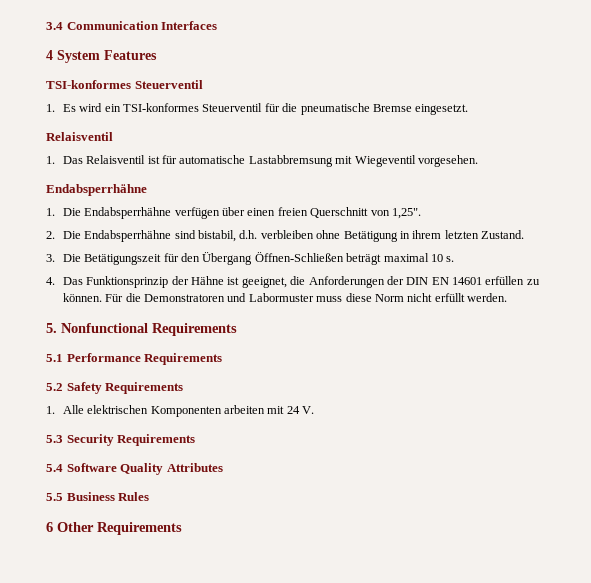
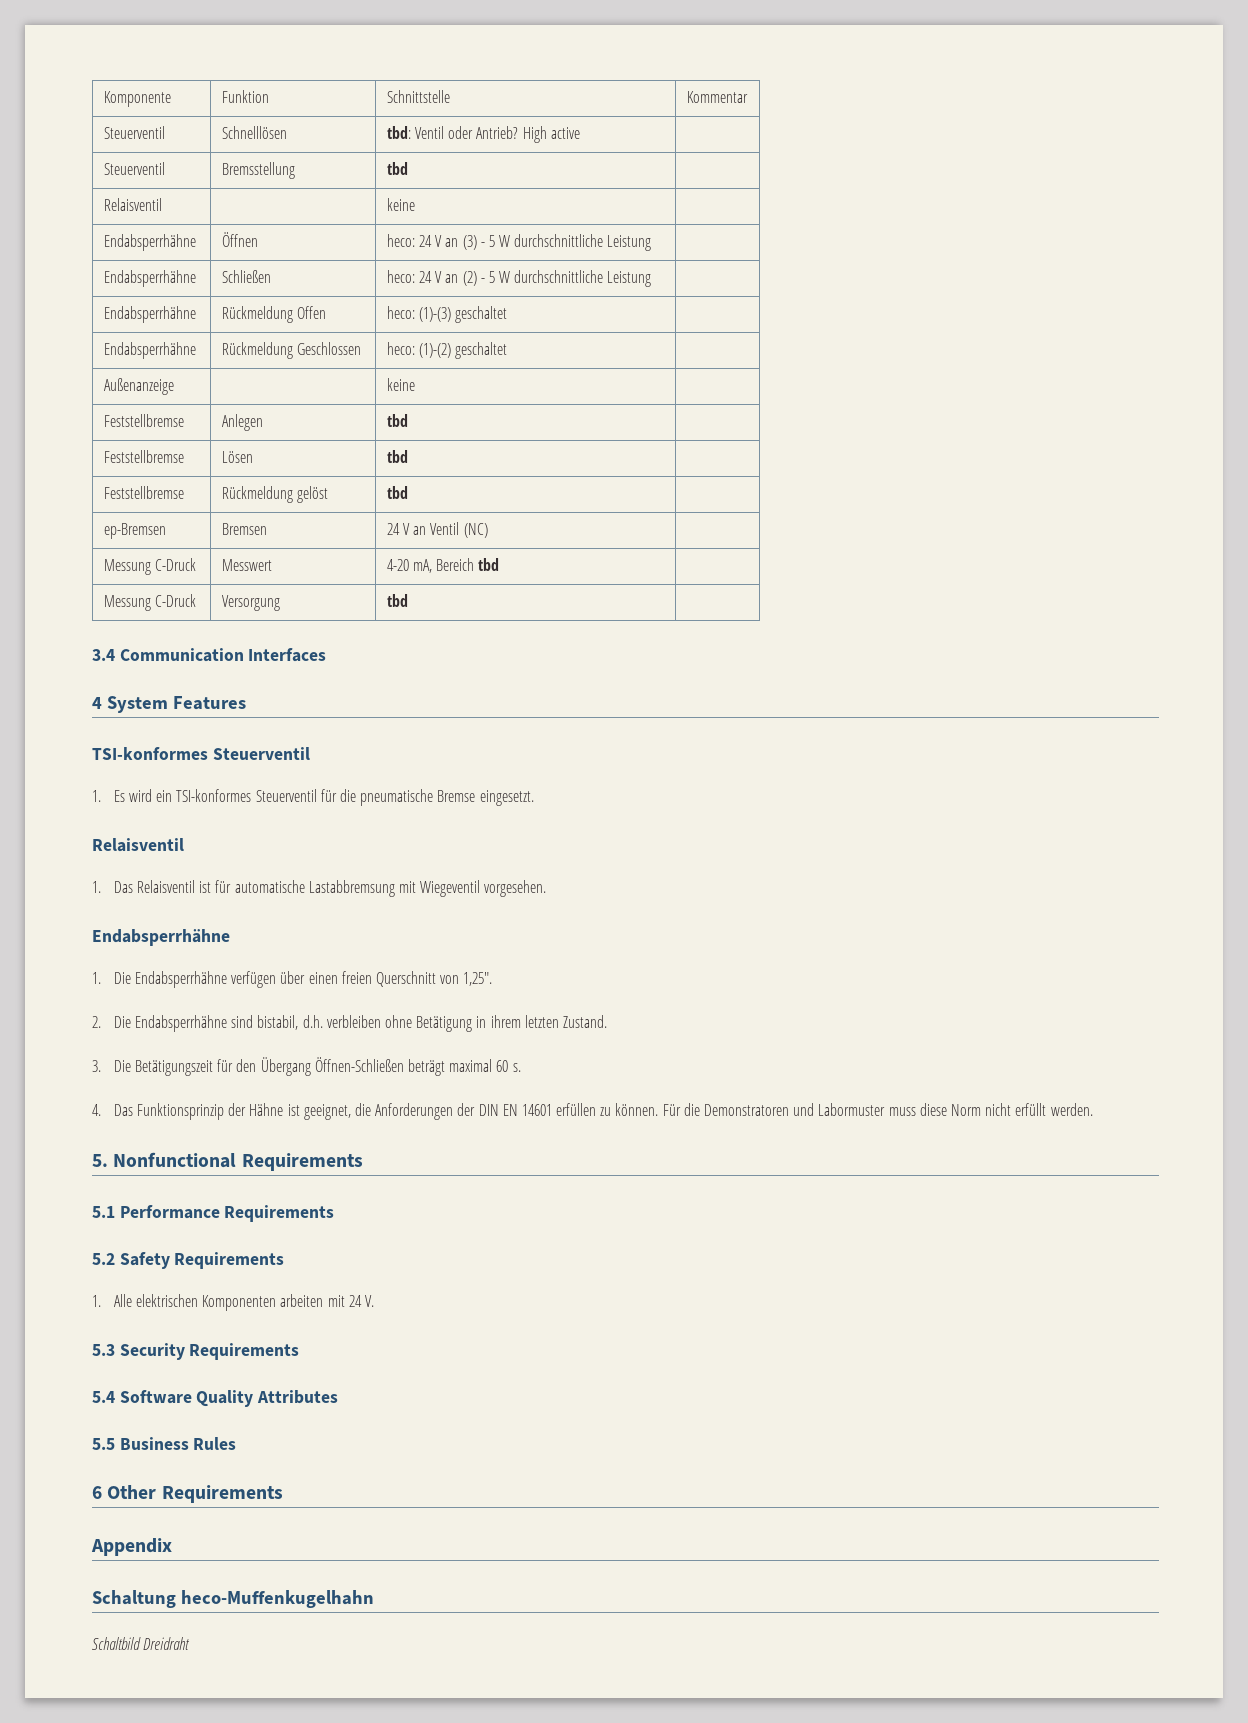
(46, 26) none -> [103,91,171,107] [221,90,269,103] [386,90,450,103] [686,91,748,103] [103,126,165,139] [221,126,287,139] [386,126,580,143] [103,162,165,175] [221,162,295,179] [386,162,408,175] [103,198,162,211] [386,198,415,211] [103,234,196,251] [221,232,258,247] [386,234,652,251] [103,270,196,287] [221,270,271,283] [386,270,652,287] [103,306,196,323] [221,306,326,323] [386,306,508,323] [103,342,196,359] [221,342,361,359] [386,342,508,359] [103,378,174,395] [386,378,415,391] [103,414,184,427] [221,414,263,431] [386,414,408,427] [103,450,184,463] [221,451,253,463] [386,450,408,463] [103,486,184,499] [221,486,328,503] [386,486,408,499] [103,523,166,539] [221,523,267,535] [386,522,488,538] [103,558,196,575] [221,559,272,571] [386,558,500,573] [103,594,196,611] [221,595,280,611] [386,594,408,607] Komponente | Funktion | Schnittstelle | Kommentar // Steuerventil | Schnelllösen | tbd: Ventil oder Antrieb? High active | // Steuerventil | Bremsstellung | tbd | // Relaisventil | | keine | // Endabsperrhähne | Öffnen | heco: 24 V an (3) - 5 W durchschnittliche Leistung | // Endabsperrhähne | Schließen | heco: 24 V an (2) - 5 W durchschnittliche Leistung | // Endabsperrhähne | Rückmeldung Offen | heco: (1)-(3) geschaltet | // Endabsperrhähne | Rückmeldung Geschlossen | heco: (1)-(2) geschaltet | // Außenanzeige | | keine | // Feststellbremse | Anlegen | tbd | // Feststellbremse | Lösen | tbd | // Feststellbremse | Rückmeldung gelöst | tbd | // ep-Bremsen | Bremsen | 24 V an Ventil (NC) | // Messung C-Druck | Messwert | 4-20 mA, Bereich tbd | // Messung C-Druck | Versorgung | tbd | //
[430,254,443,262] 10 -> [496,1060,509,1072] 60
(182, 528) none -> [91,1538,172,1556] [92,1590,374,1608] [92,1637,191,1650] // Appendix // Schaltung heco-Muffenkugelhahn // Schaltbild Dreidraht

